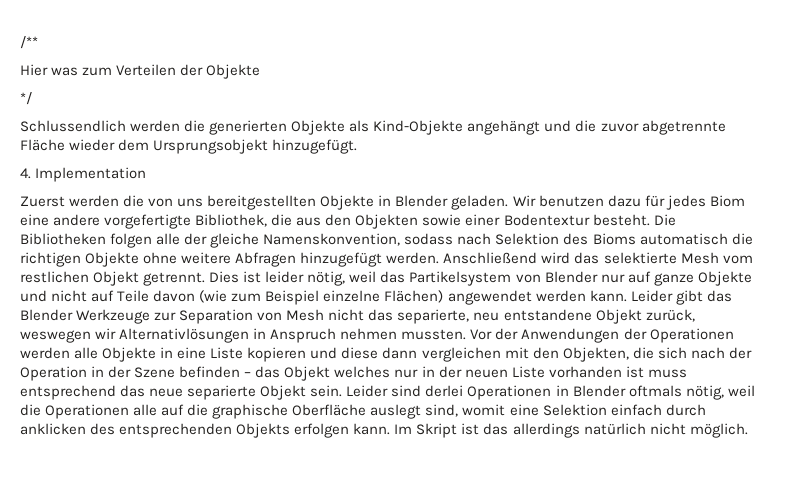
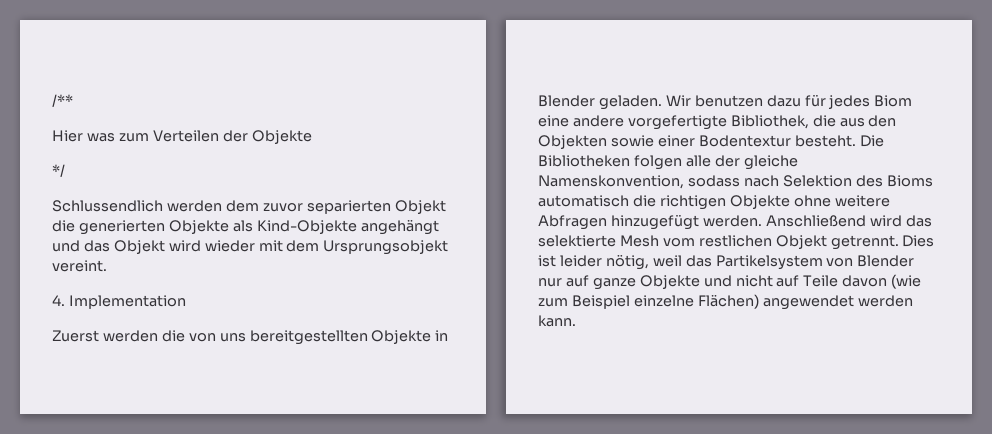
(181, 126) none -> [225,200,446,214] dem zuvor separierten Objekt
[575,120,726,135] [20,139,116,151] die zuvor abgetrennte Fläche wieder -> [83,240,283,254] das Objekt wird wieder mit
[272,139,358,154] hinzugefügt. -> [52,260,107,272] vereint.
[630,290,732,305] [20,309,695,324] [20,328,734,343] [20,347,752,362] [20,366,687,381] [20,385,755,400] [20,404,706,419] [20,423,748,438] Leider gibt das Blender Werkzeuge zur Separation von Mesh nicht das separierte, neu entstandene Objekt zurück, weswegen wir Alternativlösungen in Anspruch nehmen mussten. Vor der Anwendungen der Operationen werden alle Objekte in eine Liste kopieren und diese dann vergleichen mit den Objekten, die sich nach der Operation in der Szene befinden – das Objekt welches nur in der neuen Liste vorhanden ist muss entsprechend das neue separierte Objekt sein. Leider sind derlei Operationen in Blender oftmals nötig, weil die Operationen alle auf die graphische Oberfläche auslegt sind, womit eine Selektion einfach durch anklicken des entsprechenden Objekts erfolgen kann. Im Skript ist das allerdings natürlich nicht möglich. -> (576, 321) none

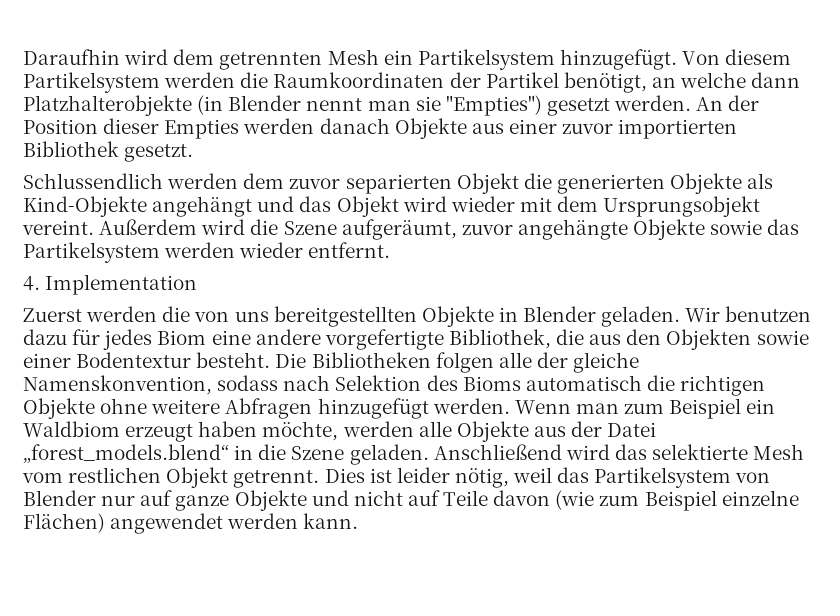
[52,94,73,107] [52,130,312,144] [52,164,65,177] /** // Hier was zum Verteilen der Objekte // */ -> [23,49,792,70] [23,72,801,93] [23,95,760,116] [23,118,738,139] [23,141,194,162] Daraufhin wird dem getrennten Mesh ein Partikelsystem hinzugefügt. Von diesem Partikelsystem werden die Raumkoordinaten der Partikel benötigt, an welche dann Platzhalterobjekte (in Blender nennt man sie "Empties") gesetzt werden. An der Position dieser Empties werden danach Objekte aus einer zuvor importierten Bibliothek gesetzt.
(107, 266) none -> [99,219,800,240] [23,242,391,263] Außerdem wird die Szene aufgeräumt, zuvor angehängte Objekte sowie das Partikelsystem werden wieder entfernt.
(762, 221) none -> [514,398,776,419] [23,421,657,442] [23,444,429,465] Wenn man zum Beispiel ein Waldbiom erzeugt haben möchte, werden alle Objekte aus der Datei „forest_models.blend“ in die Szene geladen.

